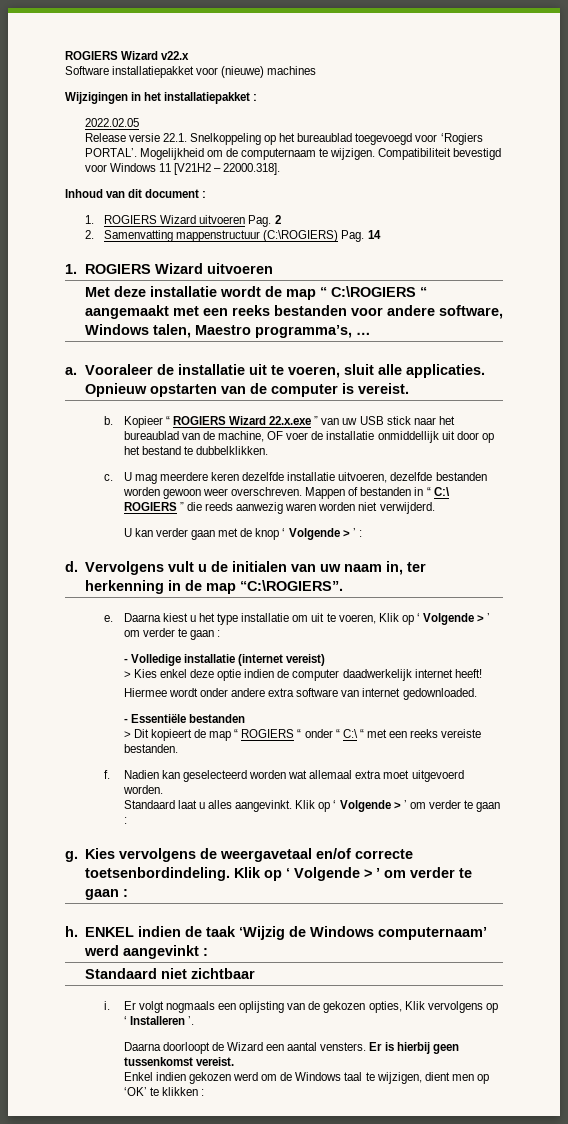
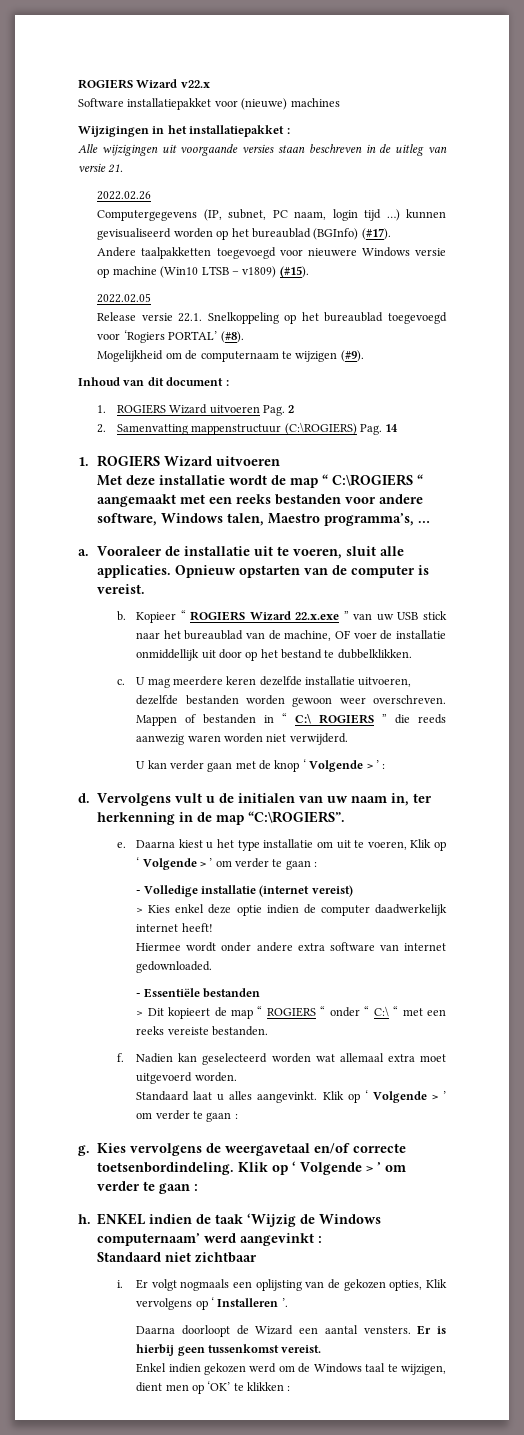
(258, 97) none -> [78,144,448,156] [78,163,124,173] [97,191,152,200] [97,209,447,221] [97,228,391,240] [97,247,446,259] [97,266,309,278] // Alle wijzigingen uit voorgaande versies staan beschreven in de uitleg van versie 21. // 2022.02.26 // Computergegevens (IP, subnet, PC naam, login tijd …) kunnen gevisualiseerd worden op het bureaublad (BGInfo) (#17). // Andere taalpakketten toegevoegd voor nieuwere Windows versie op machine (Win10 LTSB – v1809) (#15).
[84,148,137,157] PORTAL’. -> [168,331,244,343] PORTAL’ (#8). //
[330,148,502,160] [84,163,281,175] wijzigen. Compatibiliteit bevestigd voor Windows 11 [V21H2 – 22000.318]. -> [295,350,364,362] wijzigen (#9).

